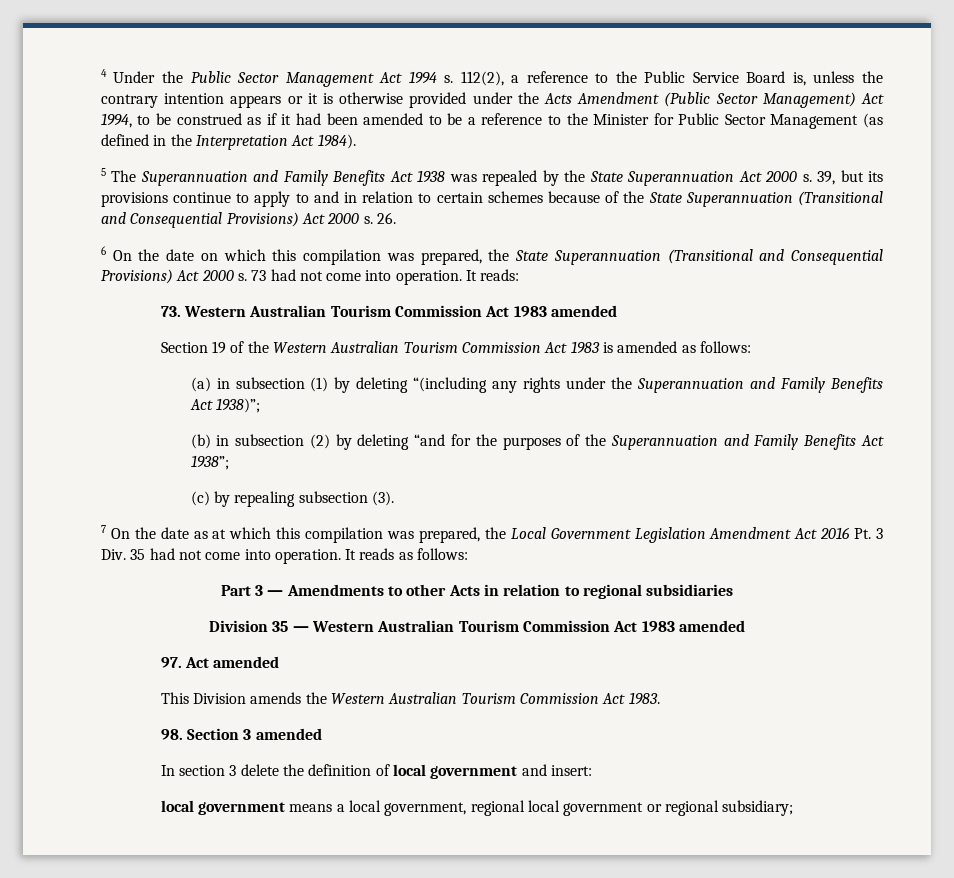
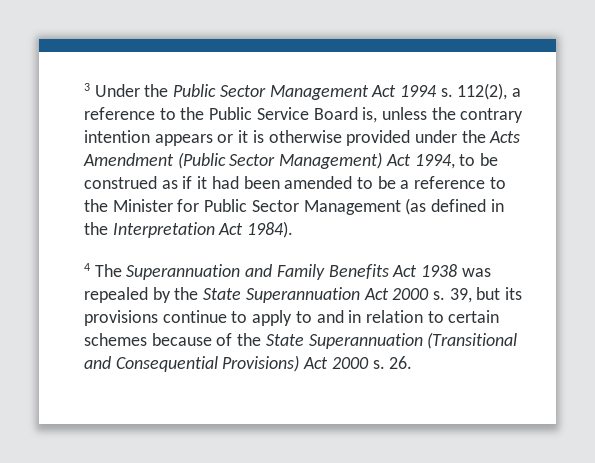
[100,69,107,77] 4 -> [83,83,90,91] 3
[100,168,106,176] 5 -> [83,263,90,271] 4
[100,246,883,265] [100,269,520,285] [160,305,617,317] [160,341,751,354] [190,377,883,393] [189,398,260,413] [190,434,885,450] [190,455,229,470] [190,491,394,507] [100,525,884,543] [100,548,469,564] [220,584,734,599] [209,620,745,632] [160,656,280,668] [160,692,660,705] [160,728,322,740] [160,764,592,779] [160,800,794,816] // 6 On the date on which this compilation was prepared, the State Superannuation (Transitional and Consequential Provisions) Act 2000 s. 73 had not come into operation. It reads: // 73. Western Australian Tourism Commission Act 1983 amended // Section 19 of the Western Australian Tourism Commission Act 1983 is amended as follows: // (a) in subsection (1) by deleting “(including any rights under the Superannuation and Family Benefits Act 1938)”; // (b) in subsection (2) by deleting “and for the purposes of the Superannuation and Family Benefits Act 1938”; // (c) by repealing subsection (3). // 7 On the date as at which this compilation was prepared, the Local Government Legislation Amendment Act 2016 Pt. 3 Div. 35 had not come into operation. It reads as follows: // Part 3 — Amendments to other Acts in relation to regional subsidiaries // Division 35 — Western Australian Tourism Commission Act 1983 amended // 97. Act amended // This Division amends the Western Australian Tourism Commission Act 1983. // 98. Section 3 amended // In section 3 delete the definition of local government and insert: // local government means a local government, regional local government or regional subsidiary; -> (413, 362) none

